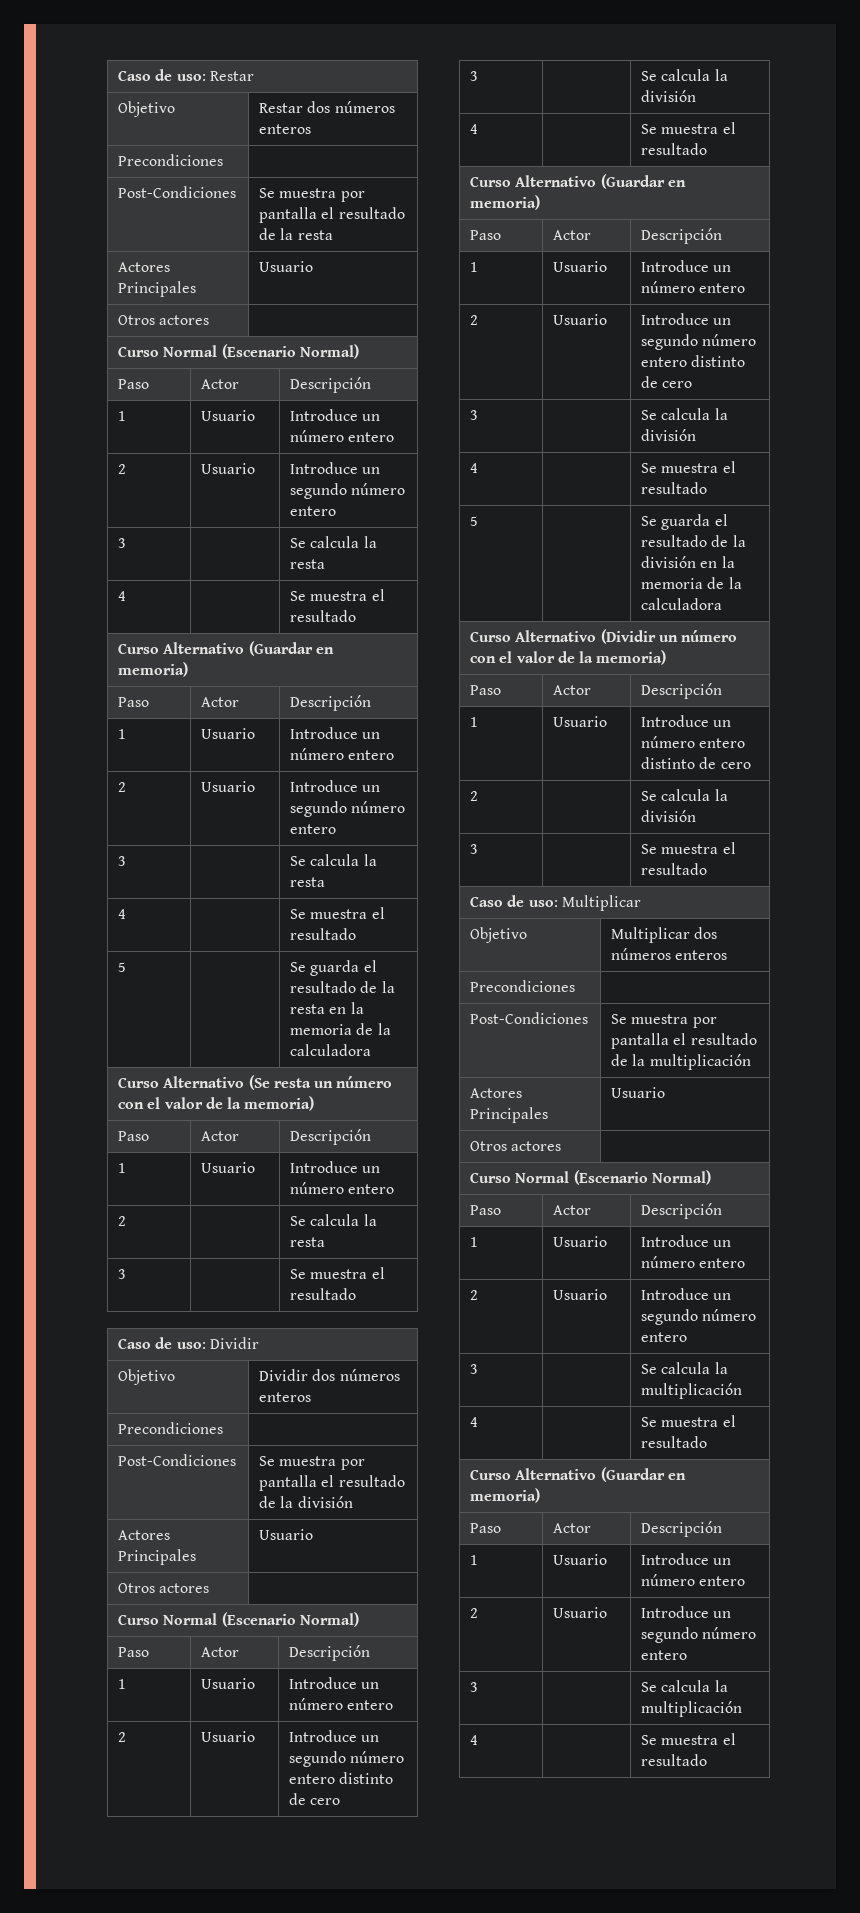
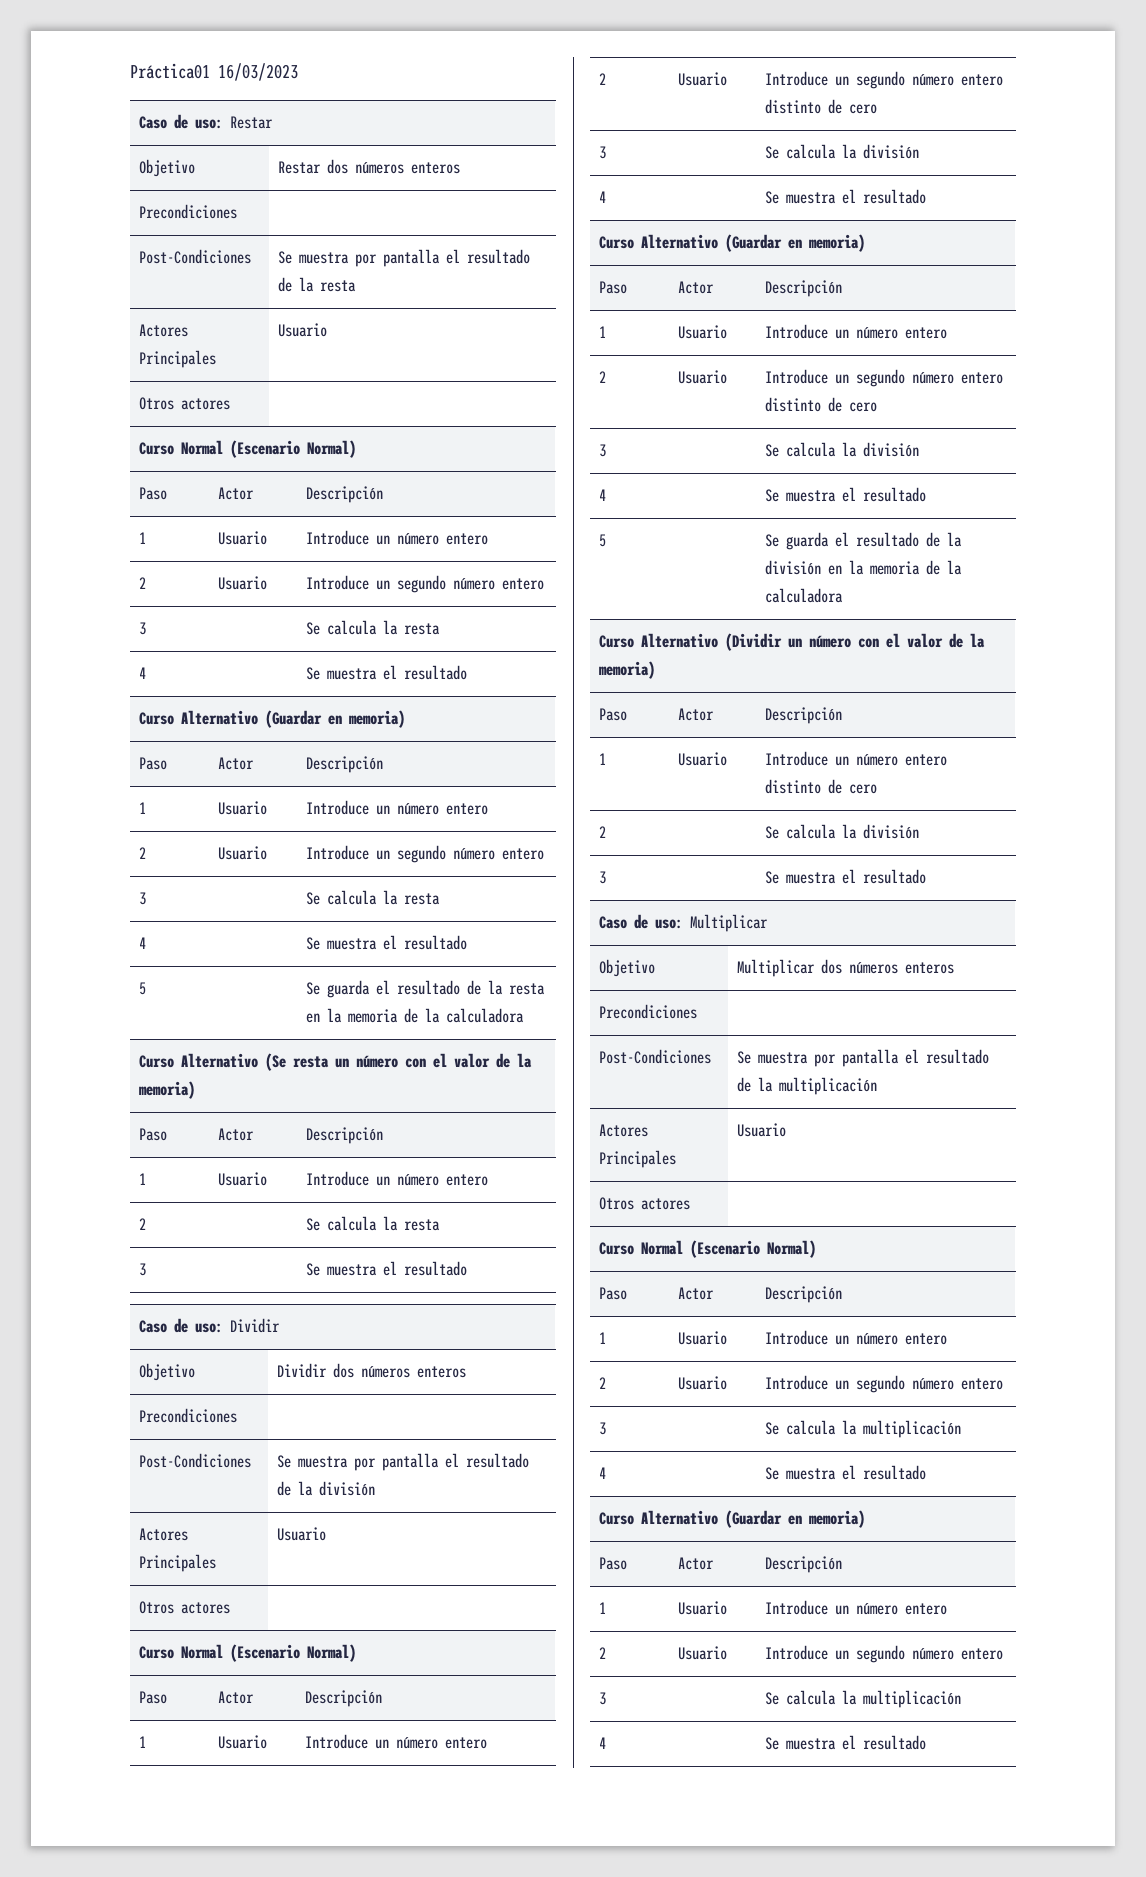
(118, 75) none -> [130,63,298,81] Práctica01 16/03/2023 //

